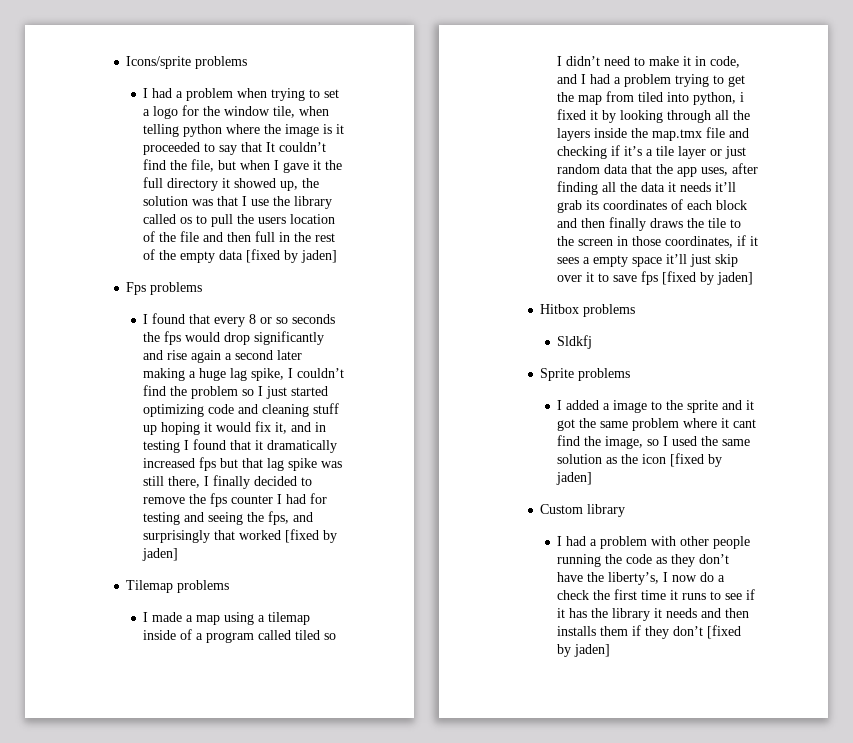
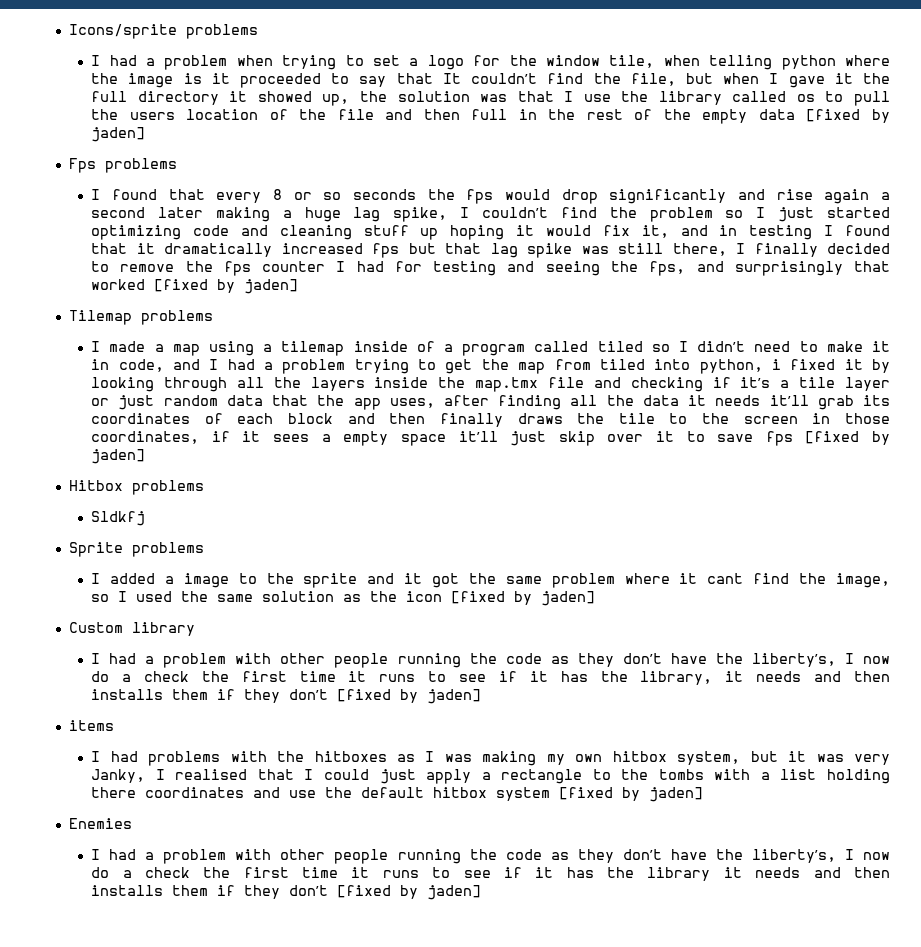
(626, 510) none -> [91,653,891,668] [91,671,890,685] [91,689,482,704] [69,720,115,731] [91,751,891,766] [91,769,891,784] [91,787,704,802] [69,818,133,829] // I had a problem with other people running the code as they don’t have the liberty’s, I now do a check the first time it runs to see if it has the library, it needs and then installs them if they don’t [fixed by jaden] // items // I had problems with the hitboxes as I was making my own hitbox system, but it was very Janky, I realised that I could just apply a rectangle to the tombs with a list holding there coordinates and use the default hitbox system [fixed by jaden] // Enemies

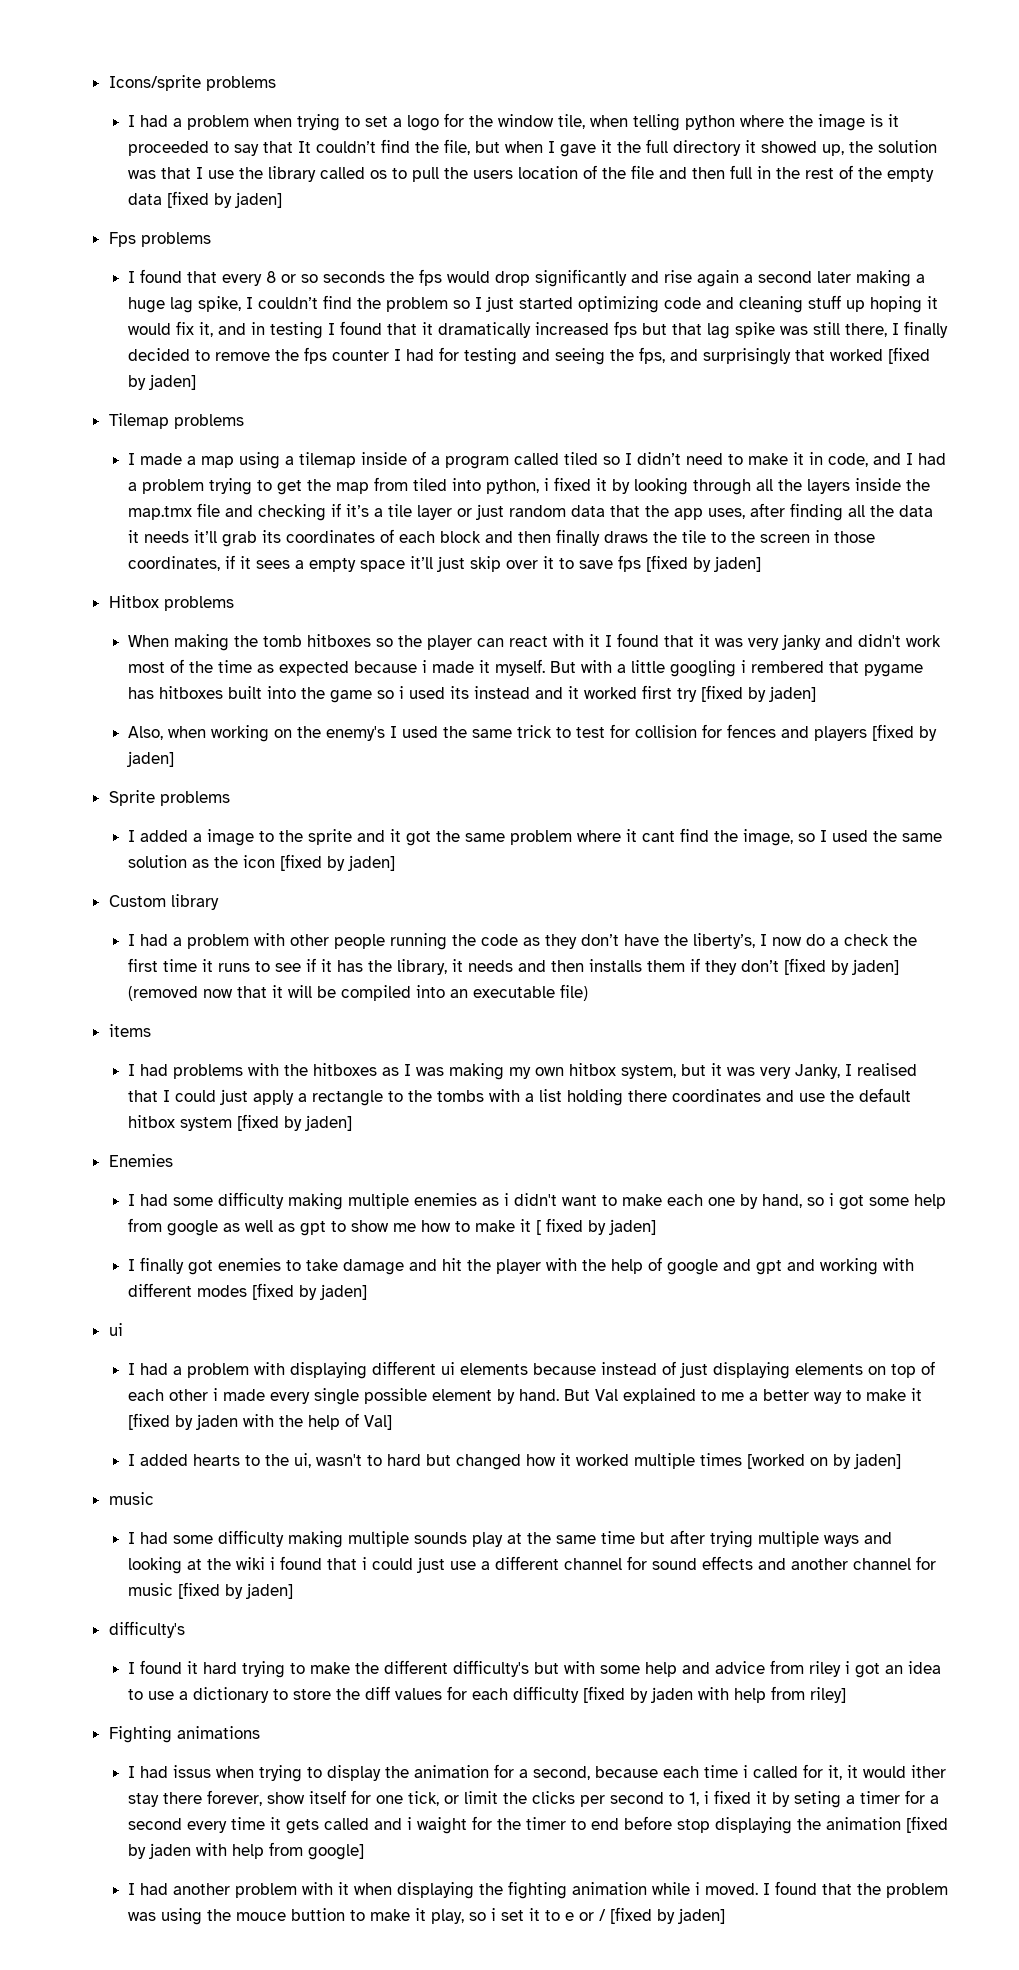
[91,511,146,526] Sldkfj -> [128,633,942,651] [128,659,924,677] [128,685,817,703] [128,724,938,742] [127,751,175,767] When making the tomb hitboxes so the player can react with it I found that it was very janky and didn't work most of the time as expected because i made it myself. But with a little googling i rembered that pygame has hitboxes built into the game so i used its instead and it worked first try [fixed by jaden] // Also, when working on the enemy's I used the same trick to test for collision for fences and players [fixed by jaden]
(482, 696) none -> [128,984,589,1001] (removed now that it will be compiled into an executable file)
[91,849,891,864] [91,867,890,881] [91,885,329,899] // I had a problem with other people running the code as they don’t have the liberty’s, I now do a check the first time it runs to see if it has the library it needs and then installs them if they don’t -> [128,1192,947,1210] [128,1218,657,1236] [128,1257,915,1275] [128,1283,368,1300] [108,1323,123,1336] [128,1361,936,1379] [128,1388,923,1405] [128,1413,393,1430] [128,1453,902,1470] [108,1492,154,1505] [128,1530,893,1548] [128,1556,937,1574] [128,1582,294,1599] [108,1621,185,1638] [128,1660,942,1678] [128,1686,847,1703] [108,1726,260,1743] [128,1764,947,1782] [128,1790,940,1808] [128,1816,949,1834] [128,1842,365,1860] [128,1881,949,1899] [128,1908,607,1925] // I had some difficulty making multiple enemies as i didn't want to make each one by hand, so i got some help from google as well as gpt to show me how to make it [ fixed by jaden] // I finally got enemies to take damage and hit the player with the help of google and gpt and working with different modes [fixed by jaden] // ui // I had a problem with displaying different ui elements because instead of just displaying elements on top of each other i made every single possible element by hand. But Val explained to me a better way to make it [fixed by jaden with the help of Val] // I added hearts to the ui, wasn't to hard but changed how it worked multiple times [worked on by jaden] // music // I had some difficulty making multiple sounds play at the same time but after trying multiple ways and looking at the wiki i found that i could just use a different channel for sound effects and another channel for music [fixed by jaden] // difficulty's // I found it hard trying to make the different difficulty's but with some help and advice from riley i got an idea to use a dictionary to store the diff values for each difficulty [fixed by jaden with help from riley] // Fighting animations // I had issus when trying to display the animation for a second, because each time i called for it, it would ither stay there forever, show itself for one tick, or limit the clicks per second to 1, i fixed it by seting a timer for a second every time it gets called and i waight for the timer to end before stop displaying the animation [fixed by jaden with help from google] // I had another problem with it when displaying the fighting animation while i moved. I found that the problem was using the mouce buttion to make it play, so i set it to e or /

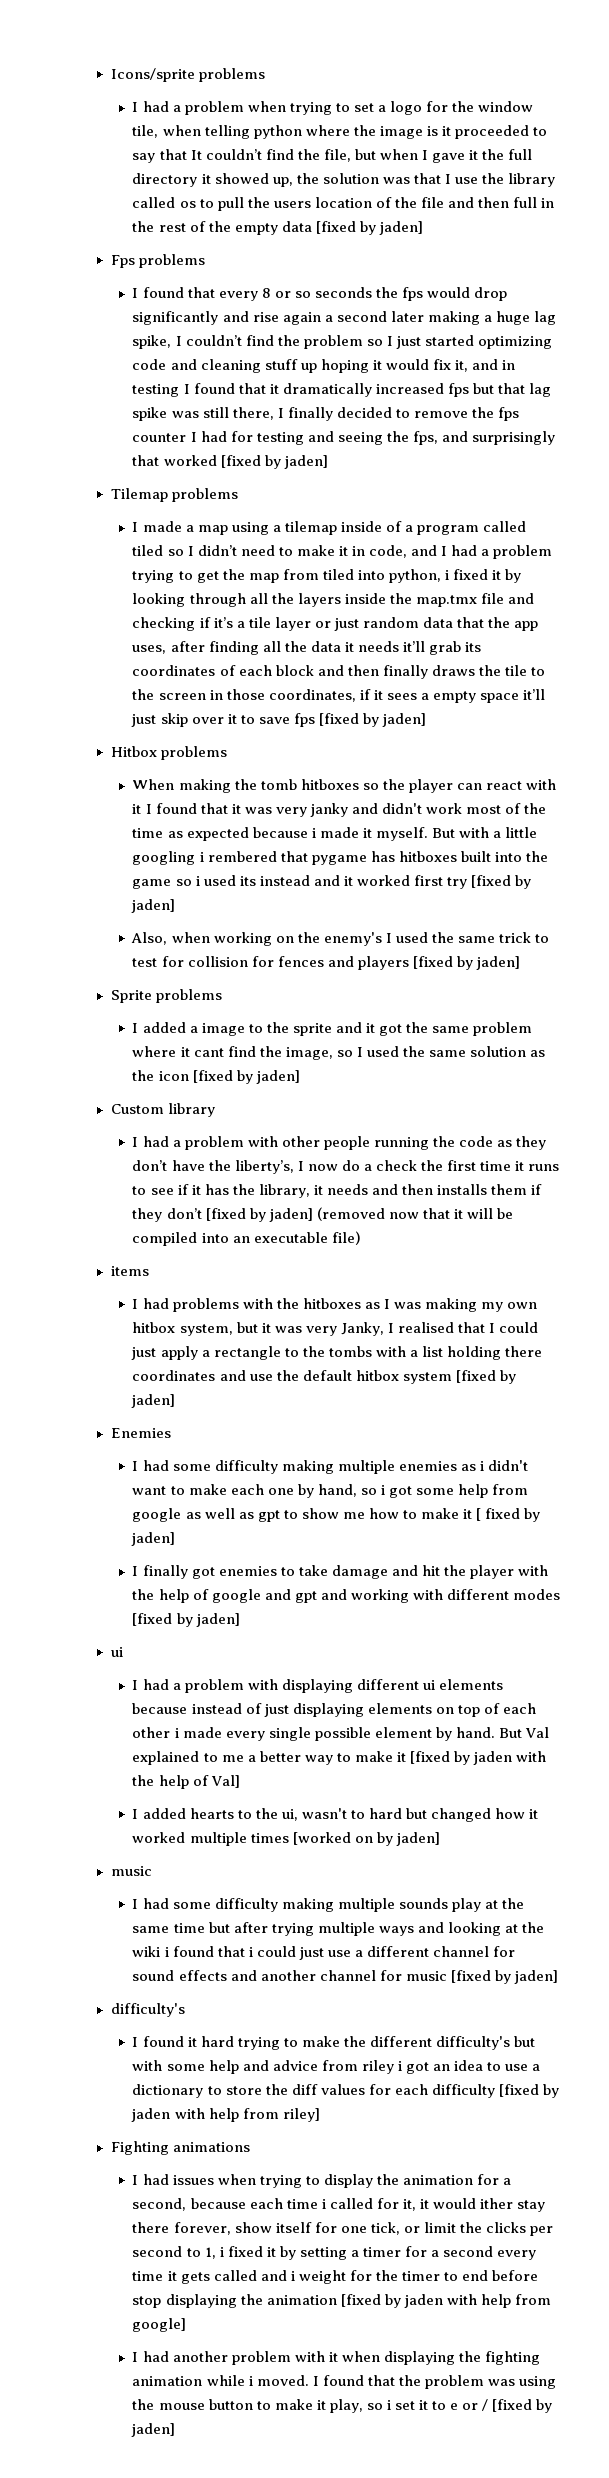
[173,1765,212,1778] issus -> [172,2175,214,2185] issues
[794,1791,842,1808] seting -> [299,2247,347,2260] setting
[417,1817,468,1834] waight -> [298,2270,346,2284] weight
[236,1908,346,1921] mouce buttion -> [158,2399,253,2410] mouse button

